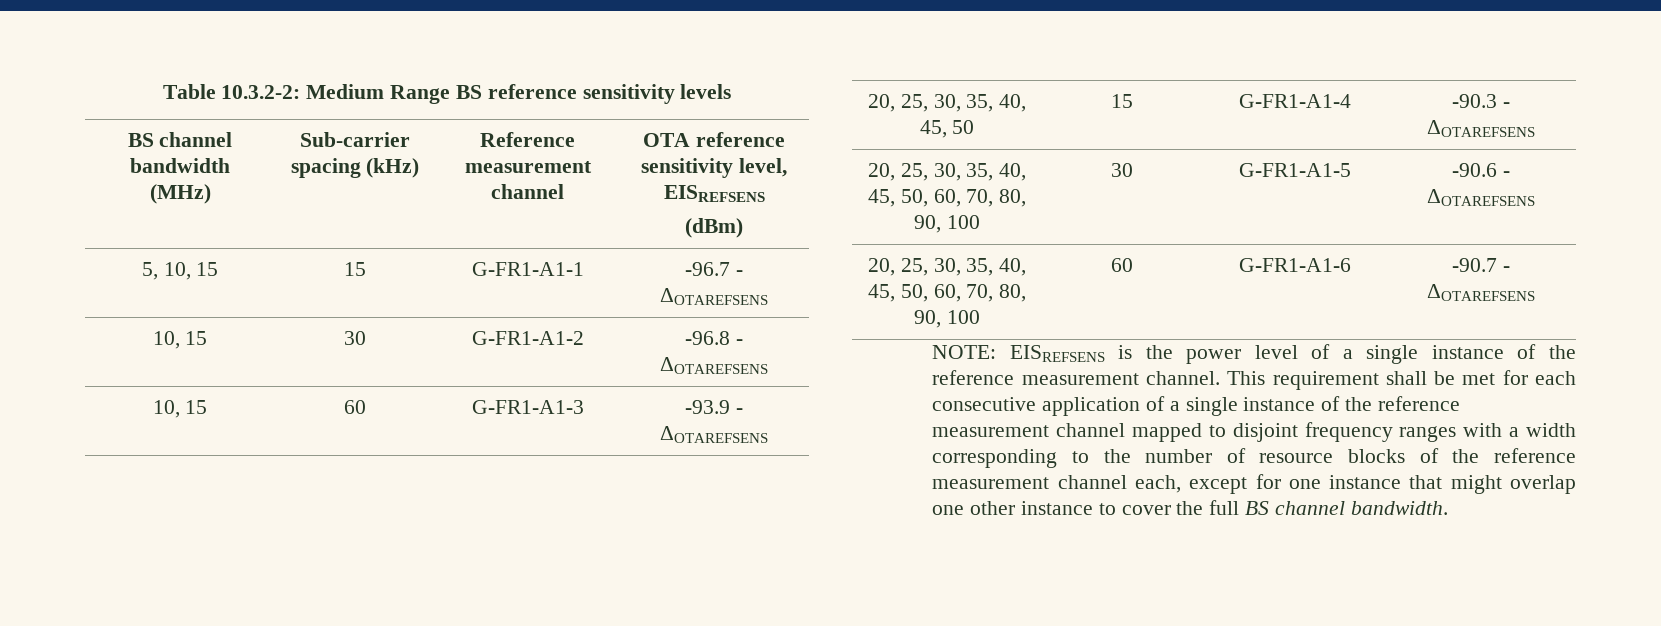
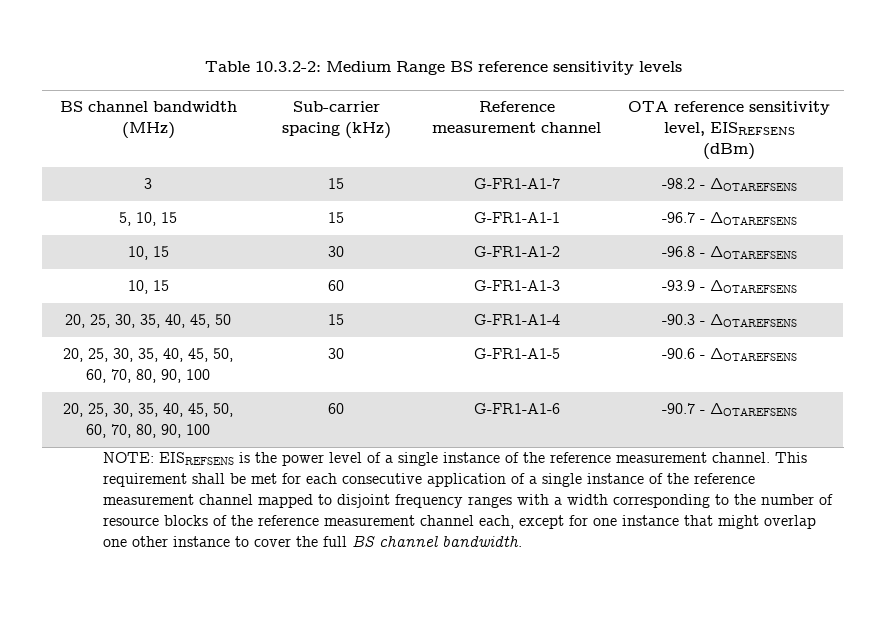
(743, 228) none -> [144,178,152,189] [328,178,344,189] [473,178,560,189] [661,178,797,191] // 3 | 15 | G-FR1-A1-7 | -98.2 - ΔOTAREFSENS

